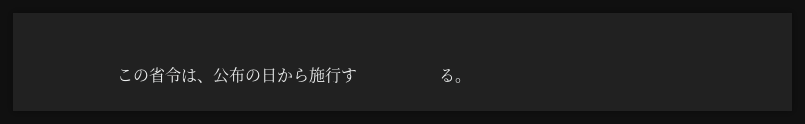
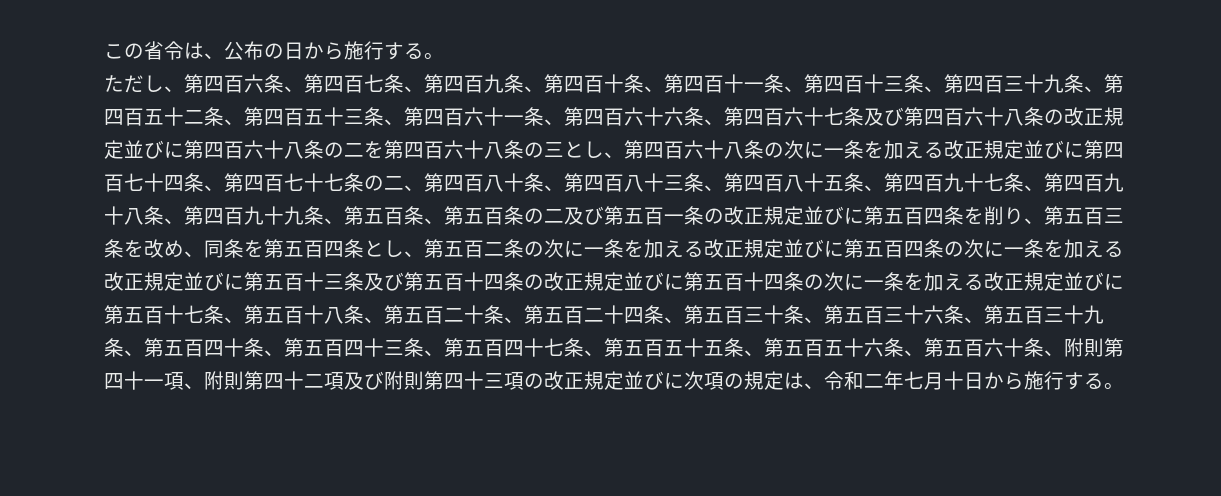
(471, 80) none -> [104,74,1125,93] [104,107,1125,126] [104,140,1125,159] [104,173,1125,192] [104,206,1125,225] [104,239,1125,258] [104,272,1125,291] [104,305,1105,324] [104,338,1125,357] [104,371,1125,390] // ただし、第四百六条、第四百七条、第四百九条、第四百十条、第四百十一条、第四百十三条、第四百三十九条、第四百五十二条、第四百五十三条、第四百六十一条、第四百六十六条、第四百六十七条及び第四百六十八条の改正規定並びに第四百六十八条の二を第四百六十八条の三とし、第四百六十八条の次に一条を加える改正規定並びに第四百七十四条、第四百七十七条の二、第四百八十条、第四百八十三条、第四百八十五条、第四百九十七条、第四百九十八条、第四百九十九条、第五百条、第五百条の二及び第五百一条の改正規定並びに第五百四条を削り、第五百三条を改め、同条を第五百四条とし、第五百二条の次に一条を加える改正規定並びに第五百四条の次に一条を加える改正規定並びに第五百十三条及び第五百十四条の改正規定並びに第五百十四条の次に一条を加える改正規定並びに第五百十七条、第五百十八条、第五百二十条、第五百二十四条、第五百三十条、第五百三十六条、第五百三十九条、第五百四十条、第五百四十三条、第五百四十七条、第五百五十五条、第五百五十六条、第五百六十条、附則第四十一項、附則第四十二項及び附則第四十三項の改正規定並びに次項の規定は、令和二年七月十日から施行する。

